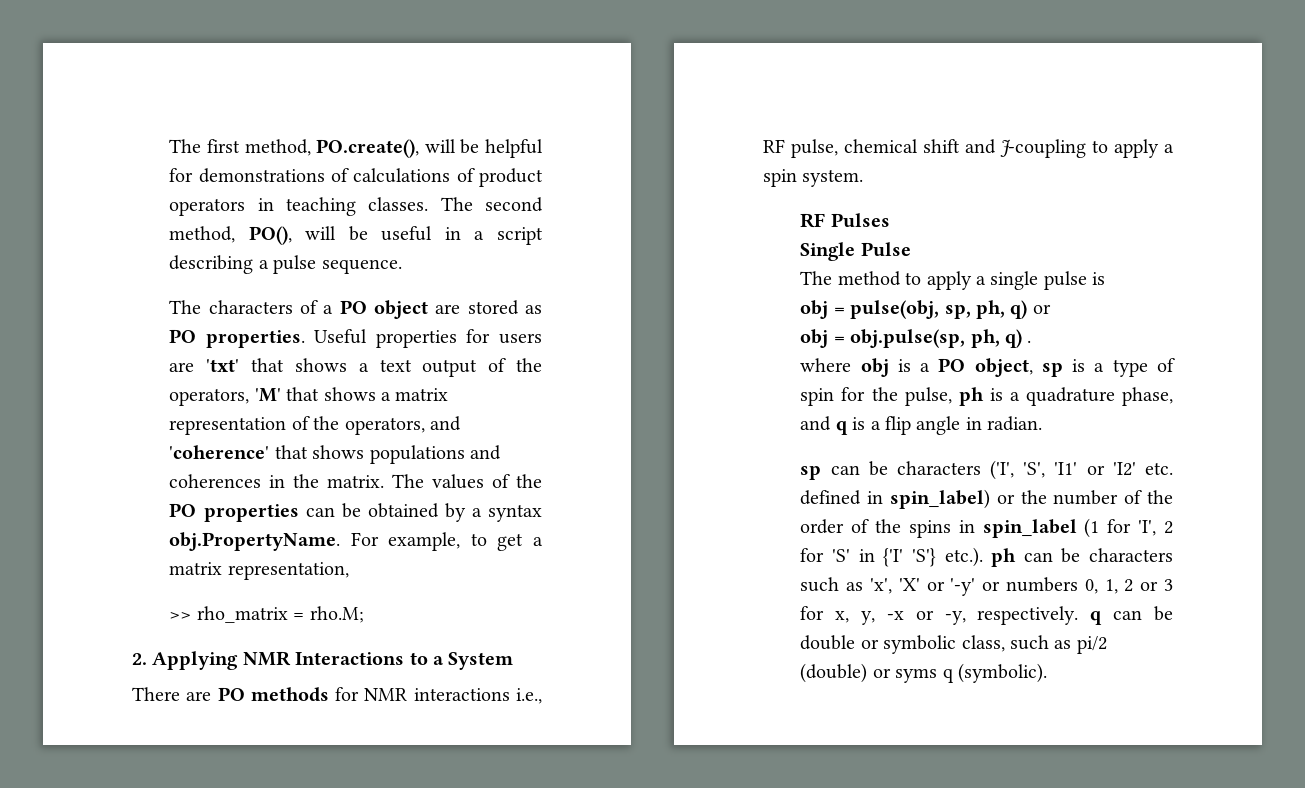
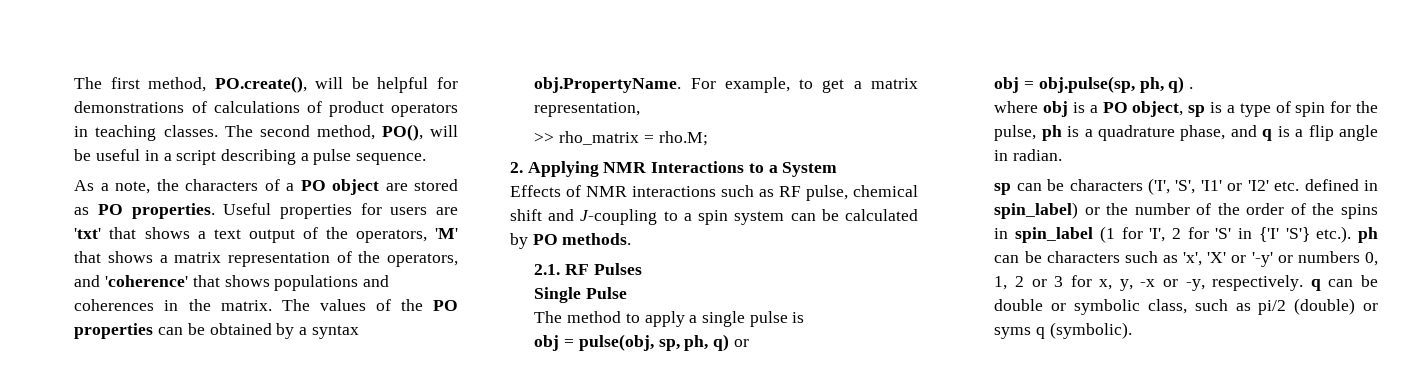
[169,300,202,314] The -> [74,179,179,194] As a note, the
[132,687,542,704] There are PO methods for NMR interactions i.e., -> [510,185,774,197] Effects of NMR interactions such as
[1114,139,1160,158] apply -> (678, 216) none
[802,169,864,187] system. // -> [734,209,918,225] [510,233,632,249] [534,264,561,275] system can be calculated by PO methods. // 2.1.

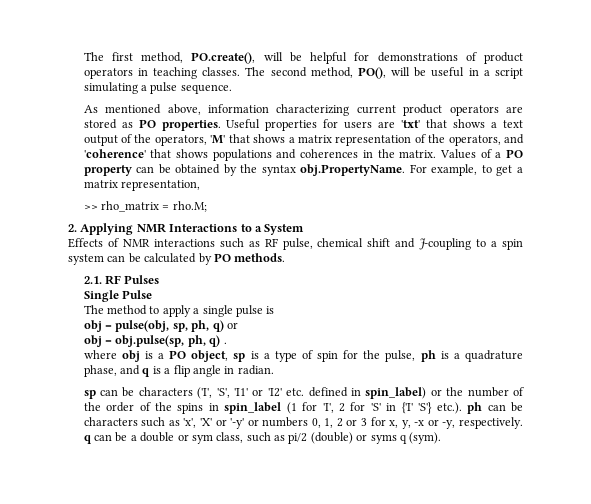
[213,101,322,113] calculations of -> (477, 56) none
[221,149,297,165] describing -> [83,82,138,94] simulating
[100,179,380,195] a note, the characters of a PO object -> [105,104,499,116] mentioned above, information characterizing current product operators
[281,299,458,311] [74,323,154,339] The values of the PO properties -> [439,149,524,159] [83,165,132,176] Values of a PO property
[299,327,308,335] a -> [240,164,258,173] the
(1378, 281) none -> [130,435,137,441] a
[1074,299,1141,315] symbolic -> [191,434,213,444] sym
[1049,322,1132,339] (symbolic). -> [409,432,442,444] (sym).

